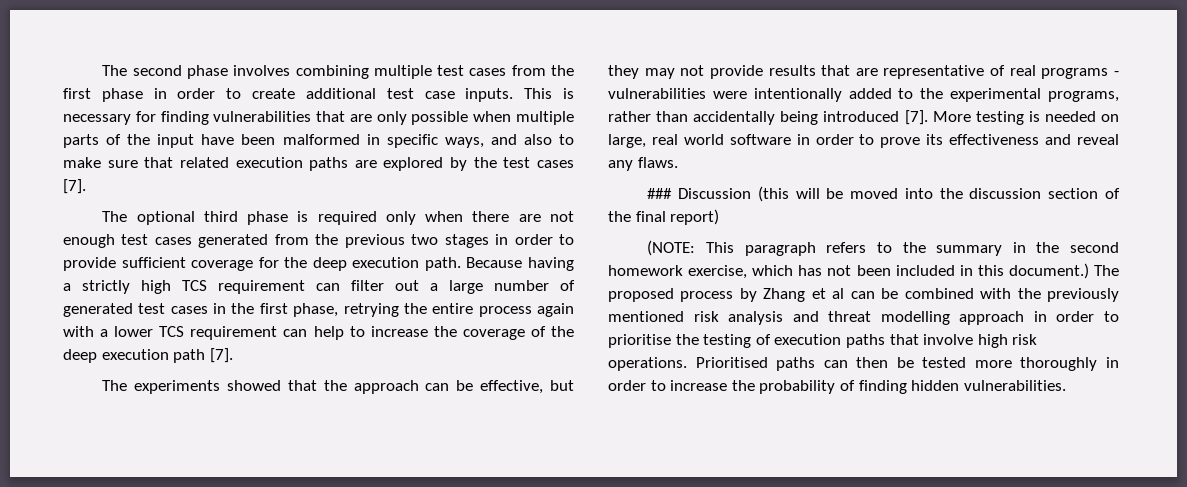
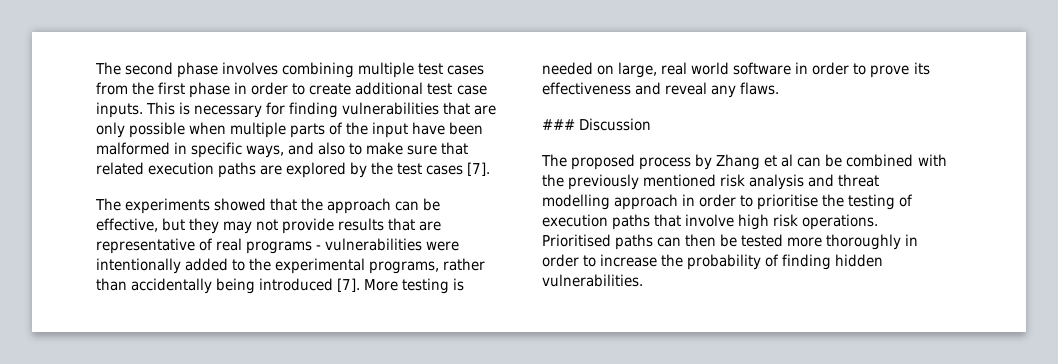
[102,211,574,225] [63,234,574,248] [63,257,574,271] [63,280,575,294] [63,303,575,317] [63,326,574,340] [63,348,233,363] // The optional third phase is required only when there are not enough test cases generated from the previous two stages in order to provide sufficient coverage for the deep execution path. Because having a strictly high TCS requirement can filter out a large number of generated test cases in the first phase, retrying the entire process again with a lower TCS requirement can help to increase the coverage of the deep execution path [7]. -> (491, 169) none
[757,186,1120,202] [608,209,720,225] [647,240,1119,256] [608,263,1089,279] (this will be moved into the discussion section of the final report) // (NOTE: This paragraph refers to the summary in the second homework exercise, which has not been included in this document.) -> (652, 124) //

